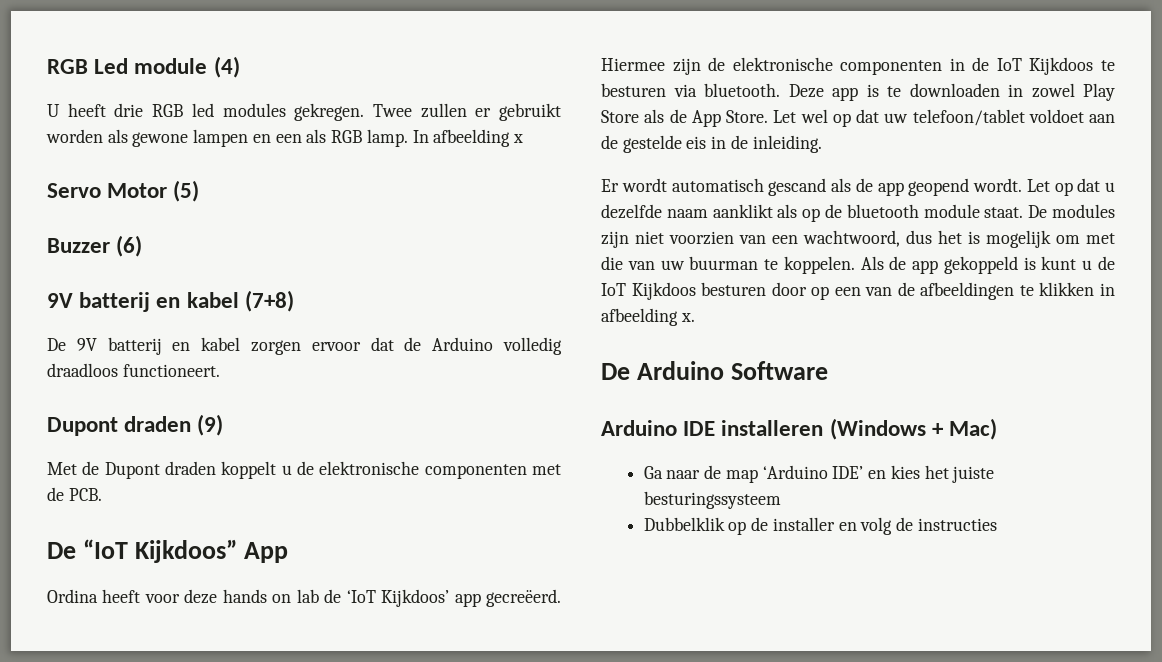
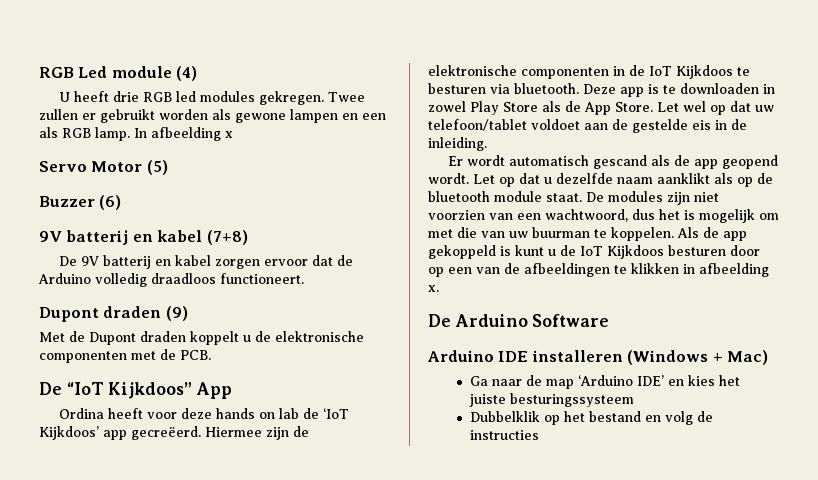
[751,517,835,531] de installer -> [563,411,641,422] het bestand

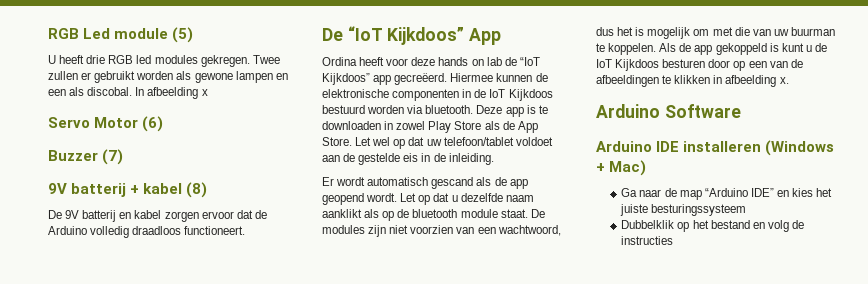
[176,66,198,81] (4) -> [172,27,194,43] (5)
[62,127,130,141] RGB lamp. -> [87,87,133,96] discobal.
[146,160,168,175] (5) -> [142,116,164,132] (6)
[99,195,122,210] [39,230,248,245] (6) // 9V batterij en kabel (7+8) -> [102,149,124,165] [48,182,208,198] (7) // 9V batterij + kabel (8)
[39,306,188,322] [39,331,364,345] [39,349,211,363] // Dupont draden (9) // Met de Dupont draden koppelt u de elektronische componenten met de PCB. -> (246, 230) none
[323,408,350,419] [39,426,99,440] ‘IoT Kijkdoos’ -> [519,57,540,66] [322,73,370,85] “IoT Kijkdoos”
[266,427,289,440] zijn -> [496,73,533,82] kunnen
[737,67,750,76] [428,83,486,94] te besturen -> [322,105,405,114] bestuurd worden
[428,314,451,327] De -> (789, 80) none
[577,375,664,386] ‘Arduino IDE’ -> [704,188,774,197] “Arduino IDE”

